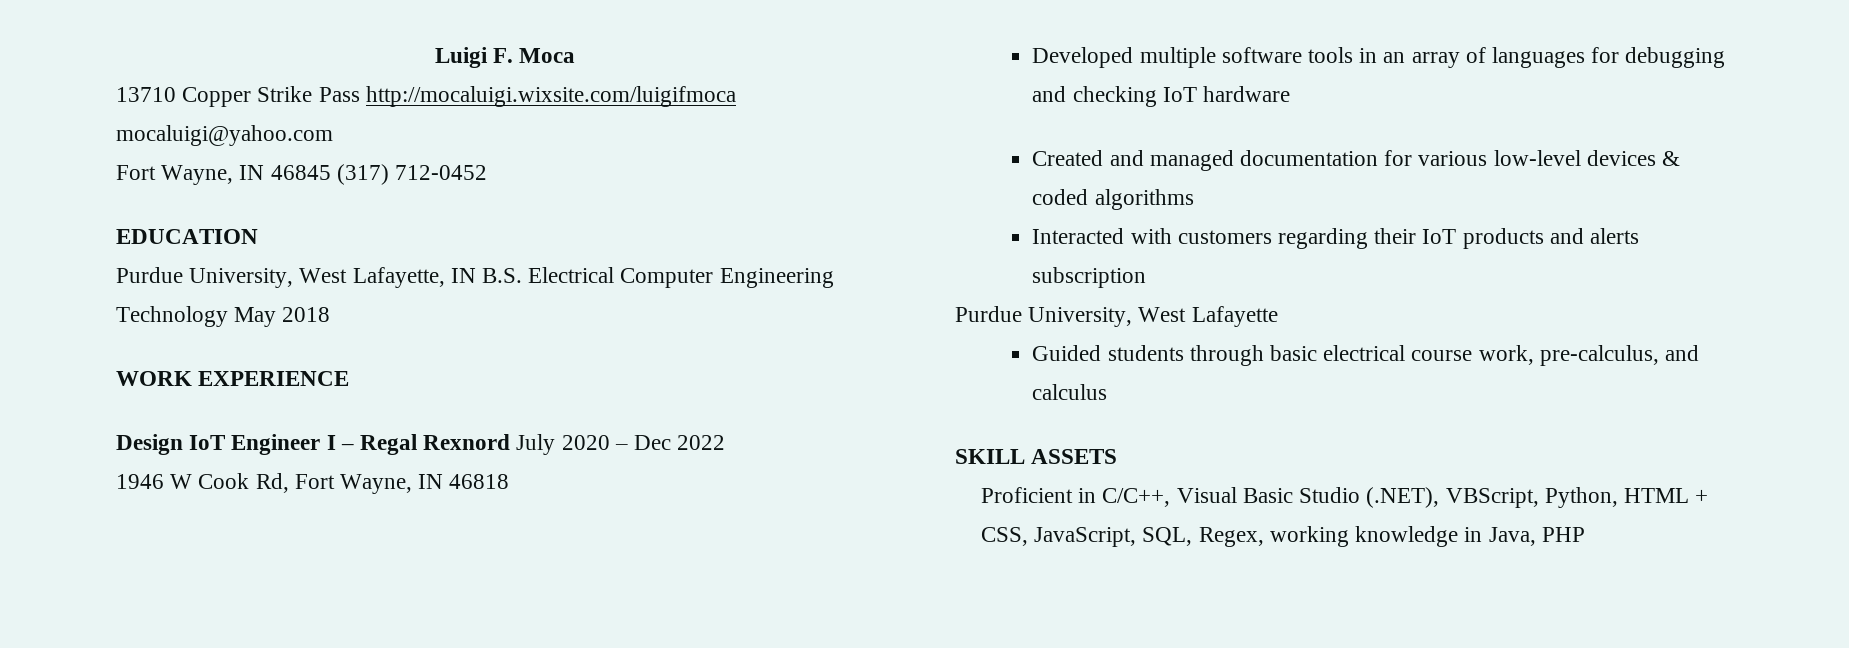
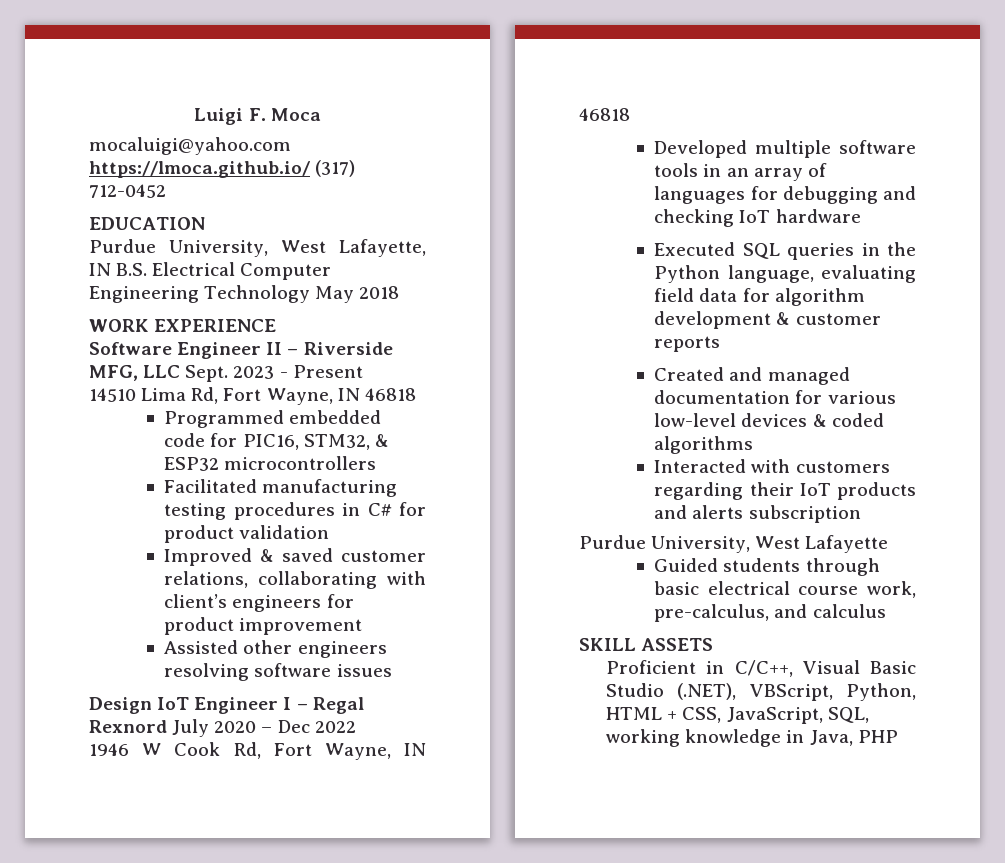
[116,86,736,107] [116,125,333,146] [116,165,331,185] 13710 Copper Strike Pass http://mocaluigi.wixsite.com/luigifmoca mocaluigi@yahoo.com // Fort Wayne, IN 46845 -> [89,137,291,155] [89,161,310,178] mocaluigi@yahoo.com https://lmoca.github.io/
(350, 378) none -> [89,342,393,359] [89,365,363,382] [89,387,416,405] [164,410,382,428] [164,433,389,450] [164,456,377,471] [164,479,398,497] [164,502,426,520] [164,525,330,543] [164,548,427,566] [164,571,426,589] [164,594,354,612] [164,617,363,635] [164,640,387,658] [164,663,392,681] // Software Engineer II – Riverside MFG, LLC Sept. 2023 - Present // 14510 Lima Rd, Fort Wayne, IN 46818 // Programmed embedded code for PIC16, STM32, & ESP32 microcontrollers // Facilitated manufacturing testing procedures in C# for product validation // Improved & saved customer relations, collaborating with client’s engineers for product improvement // Assisted other engineers resolving software issues
(1291, 94) none -> [654,242,916,260] [654,265,916,283] [654,288,865,306] [654,311,881,329] [654,336,721,352] // Executed SQL queries in the Python language, evaluating field data for algorithm development & customer reports
[1198,527,1264,547] Regex, -> (869, 715) none

